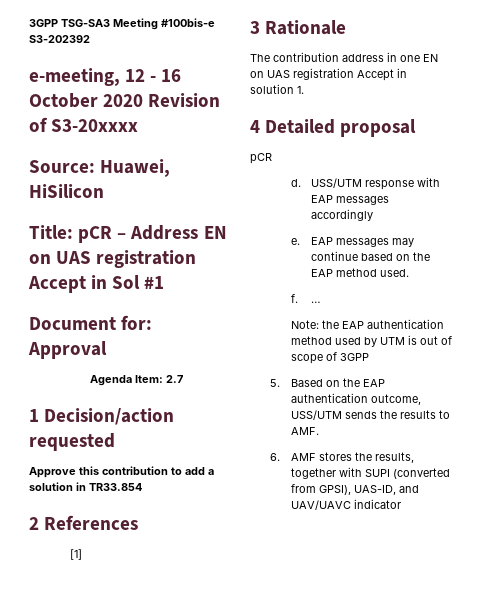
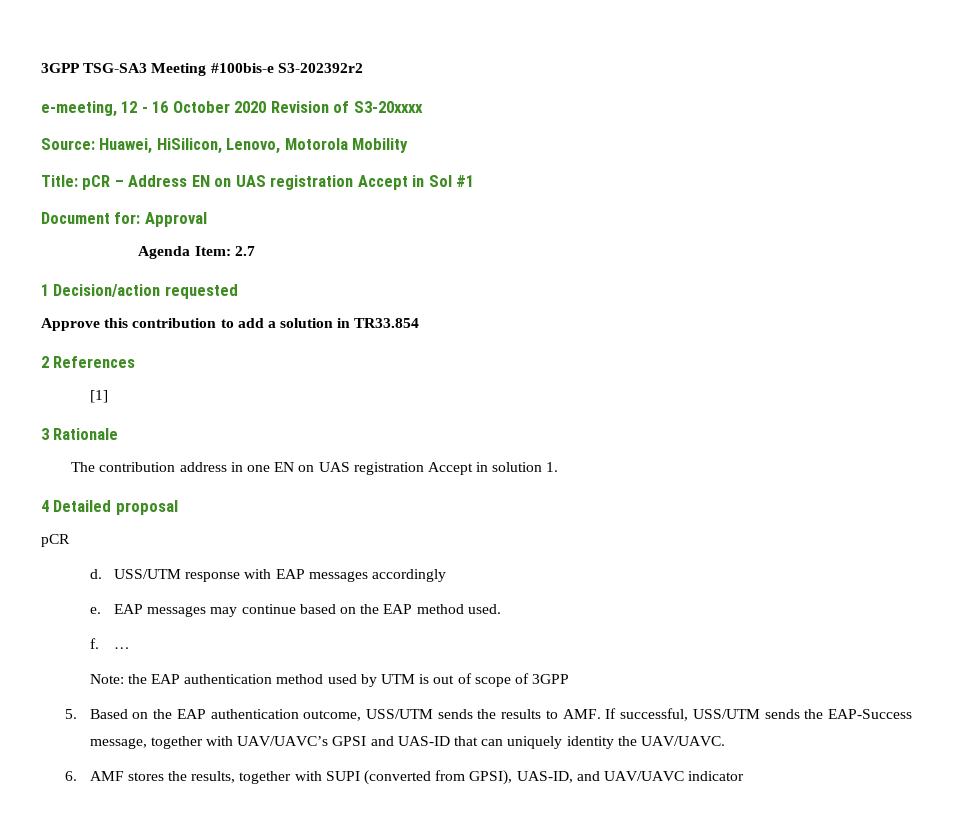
[29,35,90,43] S3-202392 -> [277,63,363,73] S3-202392r2
[29,184,104,198] HiSilicon -> [156,138,409,154] HiSilicon, Lenovo, Motorola Mobility
(319, 431) none -> [605,708,912,721] [89,736,725,749] If successful, USS/UTM sends the EAP-Success message, together with UAV/UAVC’s GPSI and UAS-ID that can uniquely identity the UAV/UAVC.

